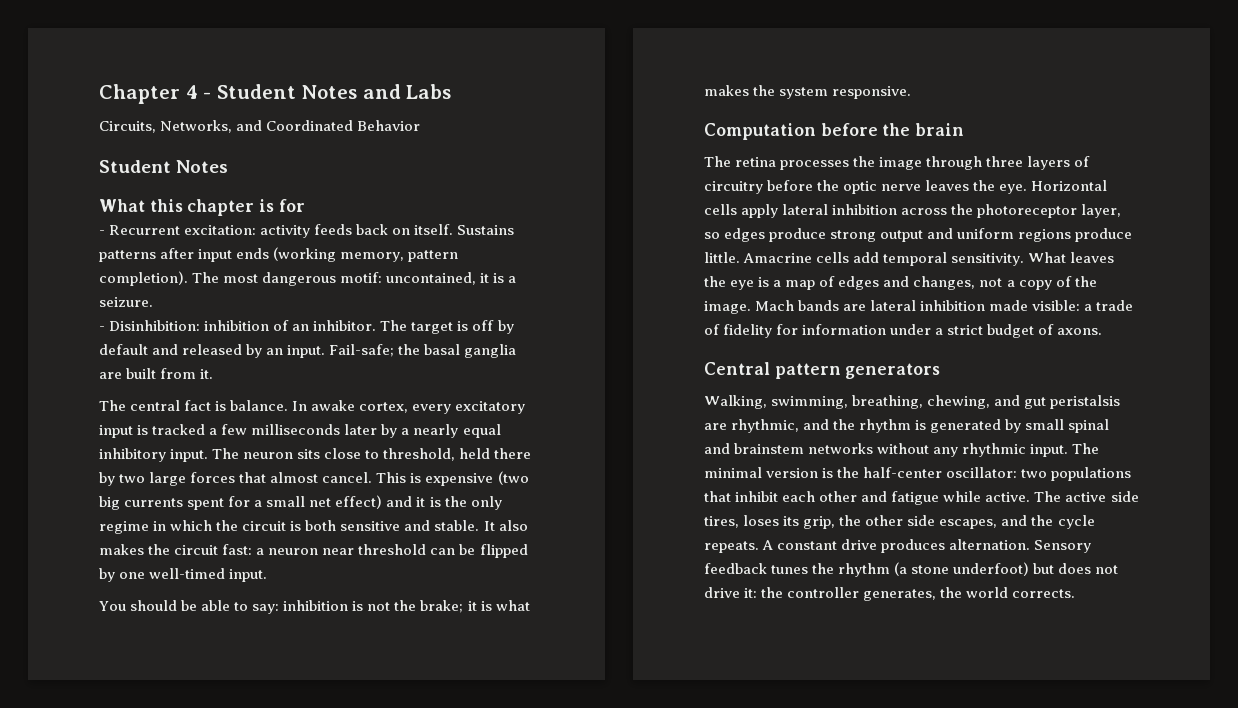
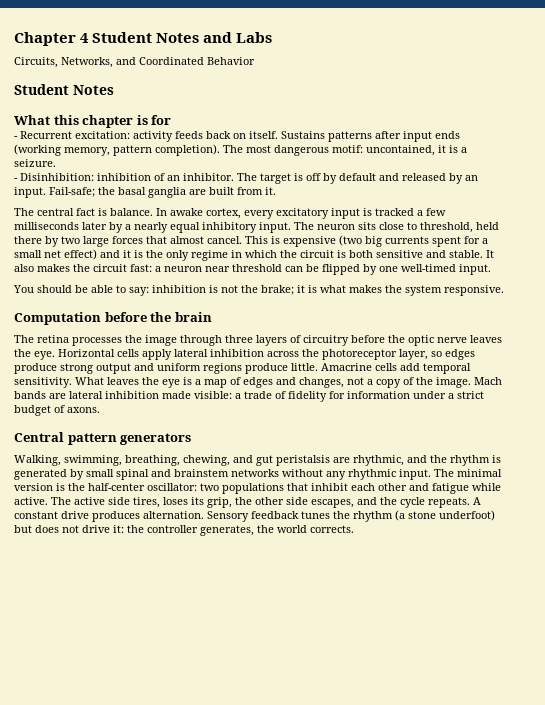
[203,92,212,99] - -> (90, 38) none

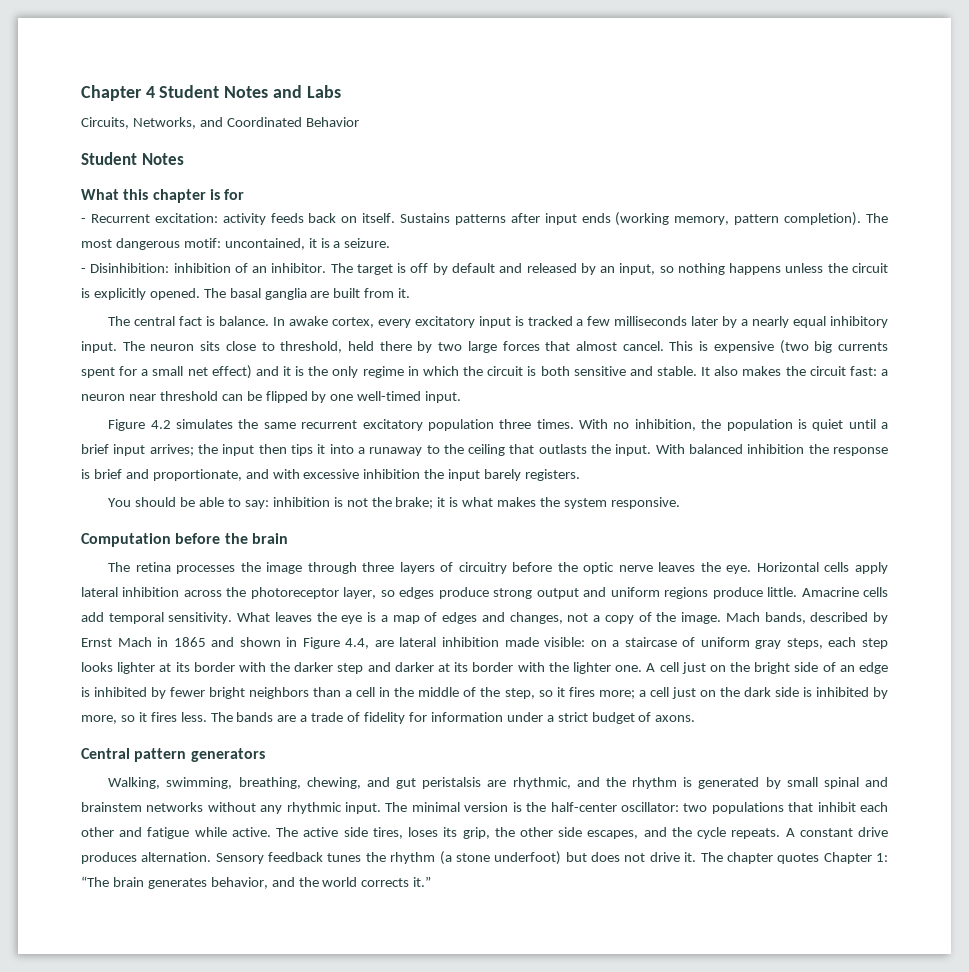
[14,187,115,198] input. Fail-safe; the -> [619,263,888,275] [81,288,226,300] input, so nothing happens unless the circuit is explicitly opened. The
(491, 269) none -> [108,419,889,431] [81,444,889,456] [81,469,581,481] // Figure 4.2 simulates the same recurrent excitatory population three times. With no inhibition, the population is quiet until a brief input arrives; the input then tips it into a runaway to the ceiling that outlasts the input. With balanced inhibition the response is brief and proportionate, and with excessive inhibition the input barely registers.
[14,391,46,399] bands -> [764,612,889,624] [81,637,370,649] bands, described by Ernst Mach in 1865 and shown in Figure 4.4,
(232, 395) none -> [590,637,888,649] [81,662,889,674] [81,687,889,699] [81,712,297,724] on a staircase of uniform gray steps, each step looks lighter at its border with the darker step and darker at its border with the lighter one. A cell just on the bright side of an edge is inhibited by fewer bright neighbors than a cell in the middle of the step, so it fires more; a cell just on the dark side is inhibited by more, so it fires less. The bands are
[113,525,354,536] it: the controller generates, the world corrects. -> [684,852,888,864] [81,876,432,889] it. The chapter quotes Chapter 1: “The brain generates behavior, and the world corrects it.”

